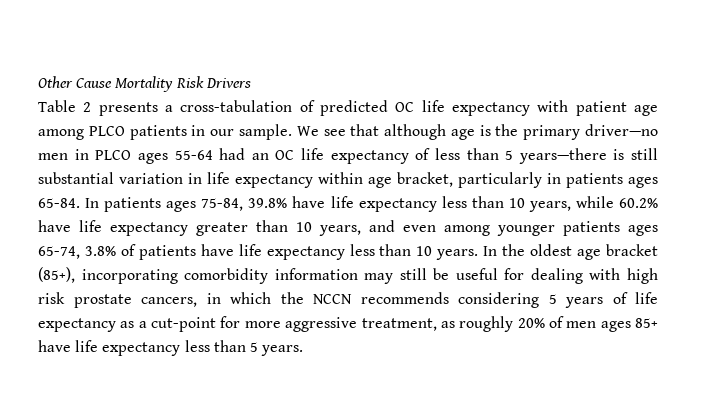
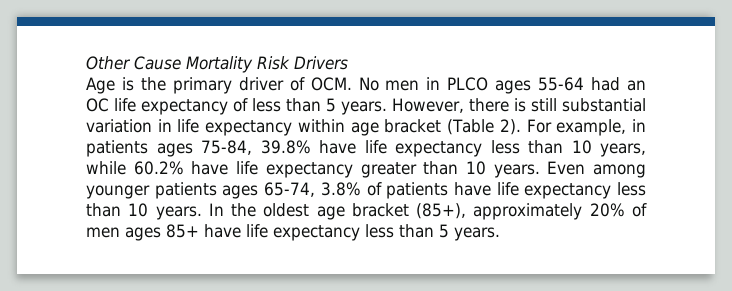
[38,100,658,116] [38,124,658,140] Table 2 presents a cross-tabulation of predicted OC life expectancy with patient age among PLCO patients in our sample. We see that although age is the primary driver—no -> [86,77,379,94] Age is the primary driver of OCM. No
[518,148,607,164] years—there -> [341,98,509,115] years. However, there
[397,172,658,188] [38,198,100,208] bracket, particularly in patients ages 65-84. In -> [384,119,646,136] bracket (Table 2). For example, in
[319,220,436,236] years, and even -> [493,161,586,178] years. Even
[81,268,658,284] [38,292,658,308] [38,316,514,332] incorporating comorbidity information may still be useful for dealing with high risk prostate cancers, in which the NCCN recommends considering 5 years of life expectancy as a cut-point for more aggressive treatment, as roughly -> [473,203,583,220] approximately

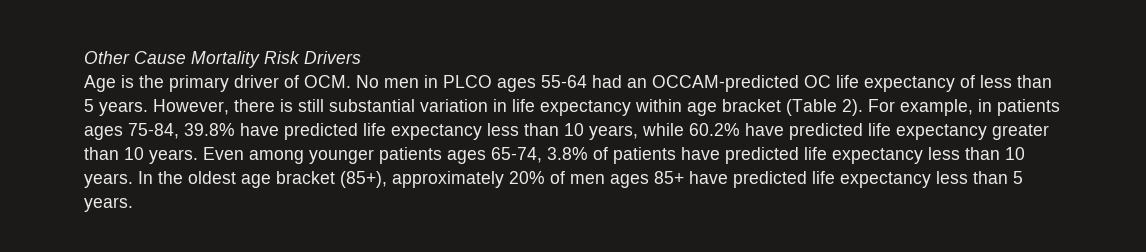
(647, 85) none -> [652,75,799,92] OCCAM-predicted
(356, 147) none -> [284,123,358,140] predicted
(229, 168) none -> [789,123,863,140] predicted
(491, 189) none -> [725,147,799,164] predicted
(241, 231) none -> [733,171,807,188] predicted

